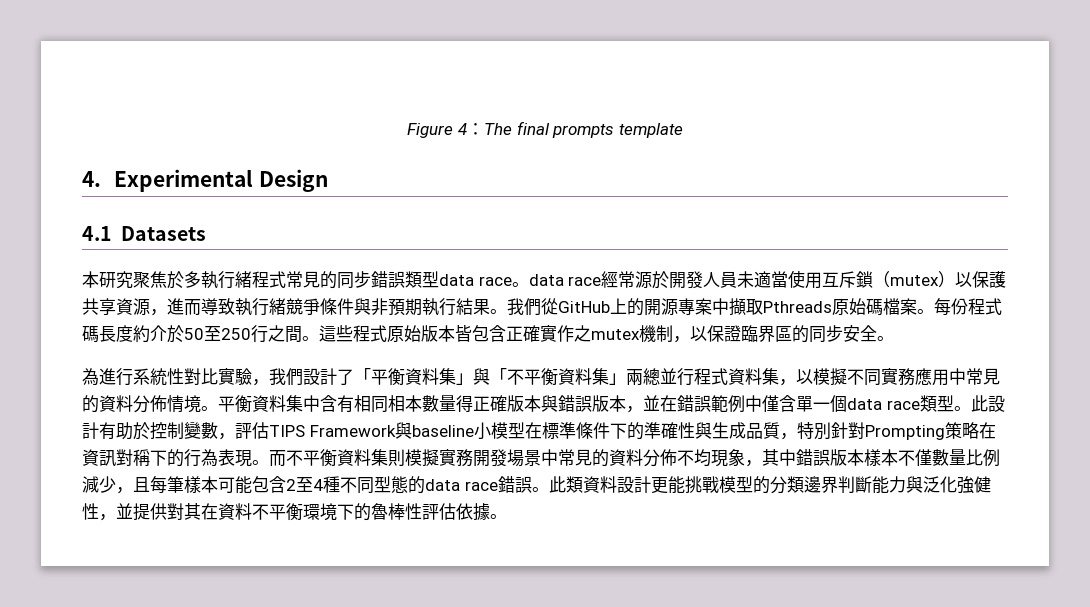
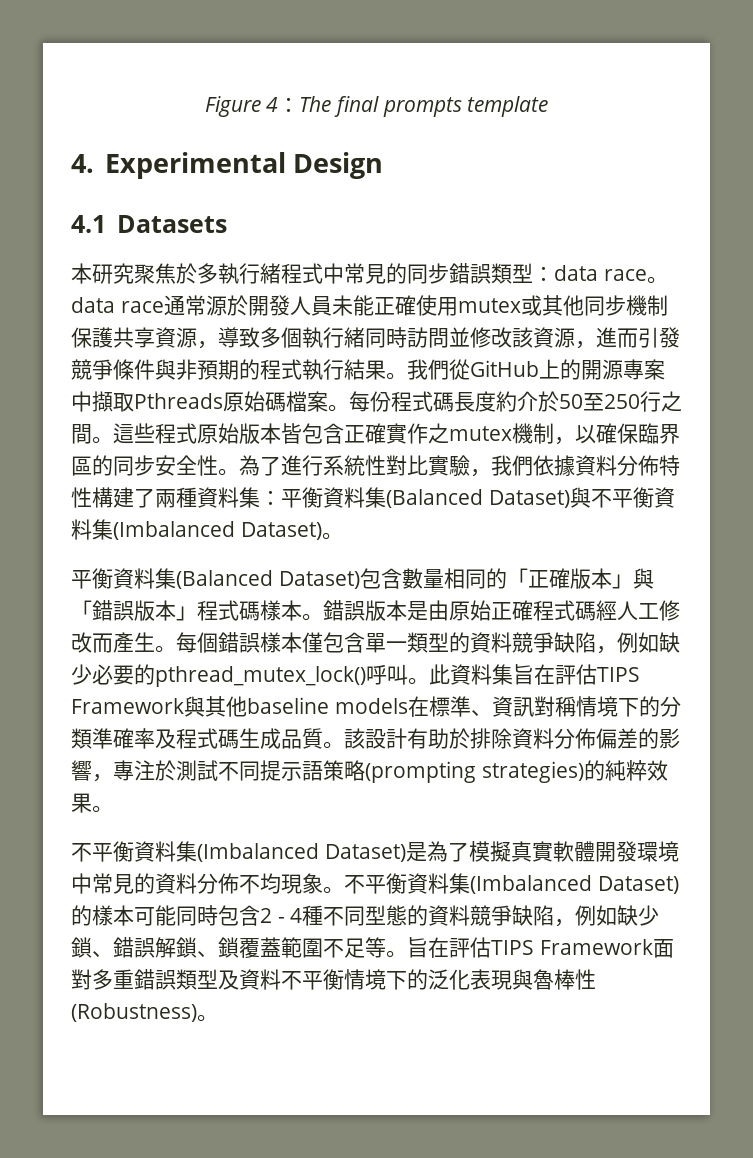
(286, 279) none -> [323,263,344,284] 中
(439, 279) none -> [533,266,554,281] ：
[601,271,619,288] 經 -> [163,295,185,316] 通
[754,270,1007,289] [82,298,286,316] 適當使用互斥鎖（mutex）以保護共享資源，進而導致執行緒 -> [352,295,668,316] [71,327,680,349] 能正確使用mutex或其他同步機制保護共享資源，導致多個執行緒同時訪問並修改該資源，進而引發
(422, 307) none -> [239,359,302,380] 的程式
[707,325,741,342] 保證 -> [596,423,638,444] 確保
[877,336,894,341] [82,368,99,386] 。 // 為 -> [197,455,281,476] 性。為了
[303,368,1000,386] [82,395,473,413] 設計了「平衡資料集」與「不平衡資料集」兩總並行程式資料集，以模擬不同實務應用中常見的資料分佈情境。平衡資料集中含有相同相本數量得 -> [533,455,680,476] [71,487,675,508] [71,519,343,540] [71,568,528,589] 依據資料分佈特性構建了兩種資料集：平衡資料集(Balanced Dataset)與不平衡資料集(Imbalanced Dataset)。 // 平衡資料集(Balanced Dataset)包含數量相同的「
[541,395,1005,413] [82,421,996,440] [82,449,541,467] 與錯誤版本，並在錯誤範例中僅含單一個data race類型。此設計有助於控制變數，評估TIPS Framework與baseline小模型在標準條件下的準確性與生成品質，特別針對Prompting策略在資訊對稱下的行為表現。而不平衡資料集則模擬實務開發場景 -> [611,568,654,589] [71,600,680,621] [71,632,680,654] [71,664,640,687] [71,696,681,718] [71,728,680,749] [71,760,668,783] [71,793,113,813] [71,841,679,862] 」與「錯誤版本」程式碼樣本。錯誤版本是由原始正確程式碼經人工修改而產生。每個錯誤樣本僅包含單一類型的資料競爭缺陷，例如缺少必要的pthread_mutex_lock()呼叫。此資料集旨在評估TIPS Framework與其他baseline models在標準、資訊對稱情境下的分類準確率及程式碼生成品質。該設計有助於排除資料分佈偏差的影響，專注於測試不同提示語策略(prompting strategies)的純粹效果。 // 不平衡資料集(Imbalanced Dataset)是為了模擬真實軟體開發環境
[745,449,1000,467] [82,476,184,494] ，其中錯誤版本樣本不僅數量比例減少，且每筆 -> [323,873,679,894] [71,905,92,926] 。不平衡資料集(Imbalanced Dataset)的
(252, 485) none -> [176,905,218,926] 同時
[296,477,313,492] 至 -> [277,917,285,923] -
[425,476,991,494] [82,503,490,521] data race錯誤。此類資料設計更能挑戰模型的分類邊界判斷能力與泛化強健性，並提供對其在資料不平衡環境下的魯棒性評估依據 -> [428,905,660,927] [71,937,674,958] [71,969,596,990] [71,1003,197,1022] 資料競爭缺陷，例如缺少鎖、錯誤解鎖、鎖覆蓋範圍不足等。旨在評估TIPS Framework面對多重錯誤類型及資料不平衡情境下的泛化表現與魯棒性(Robustness)

